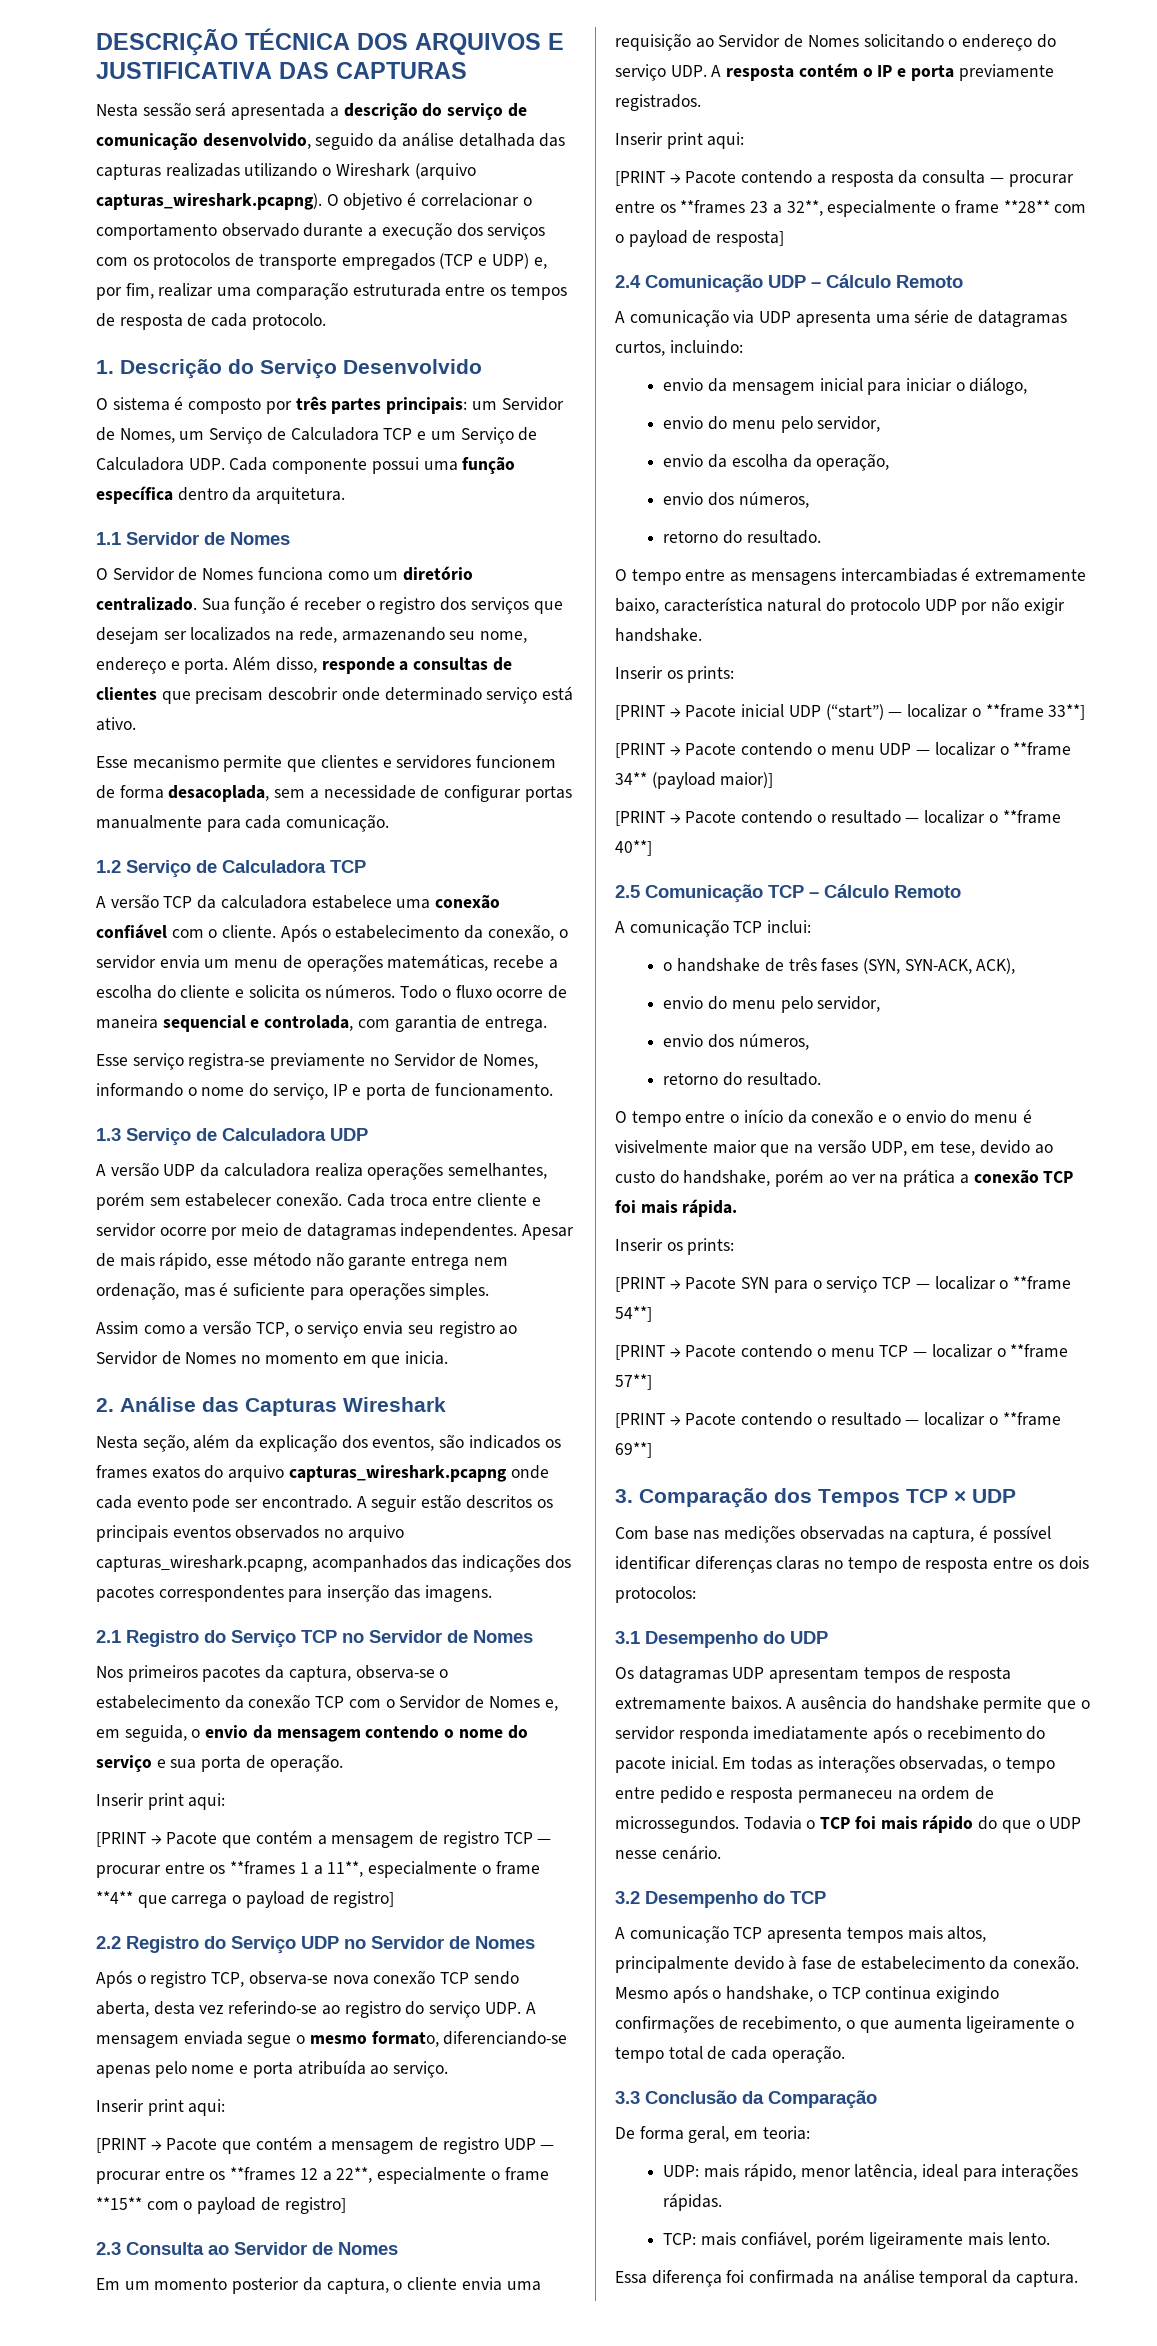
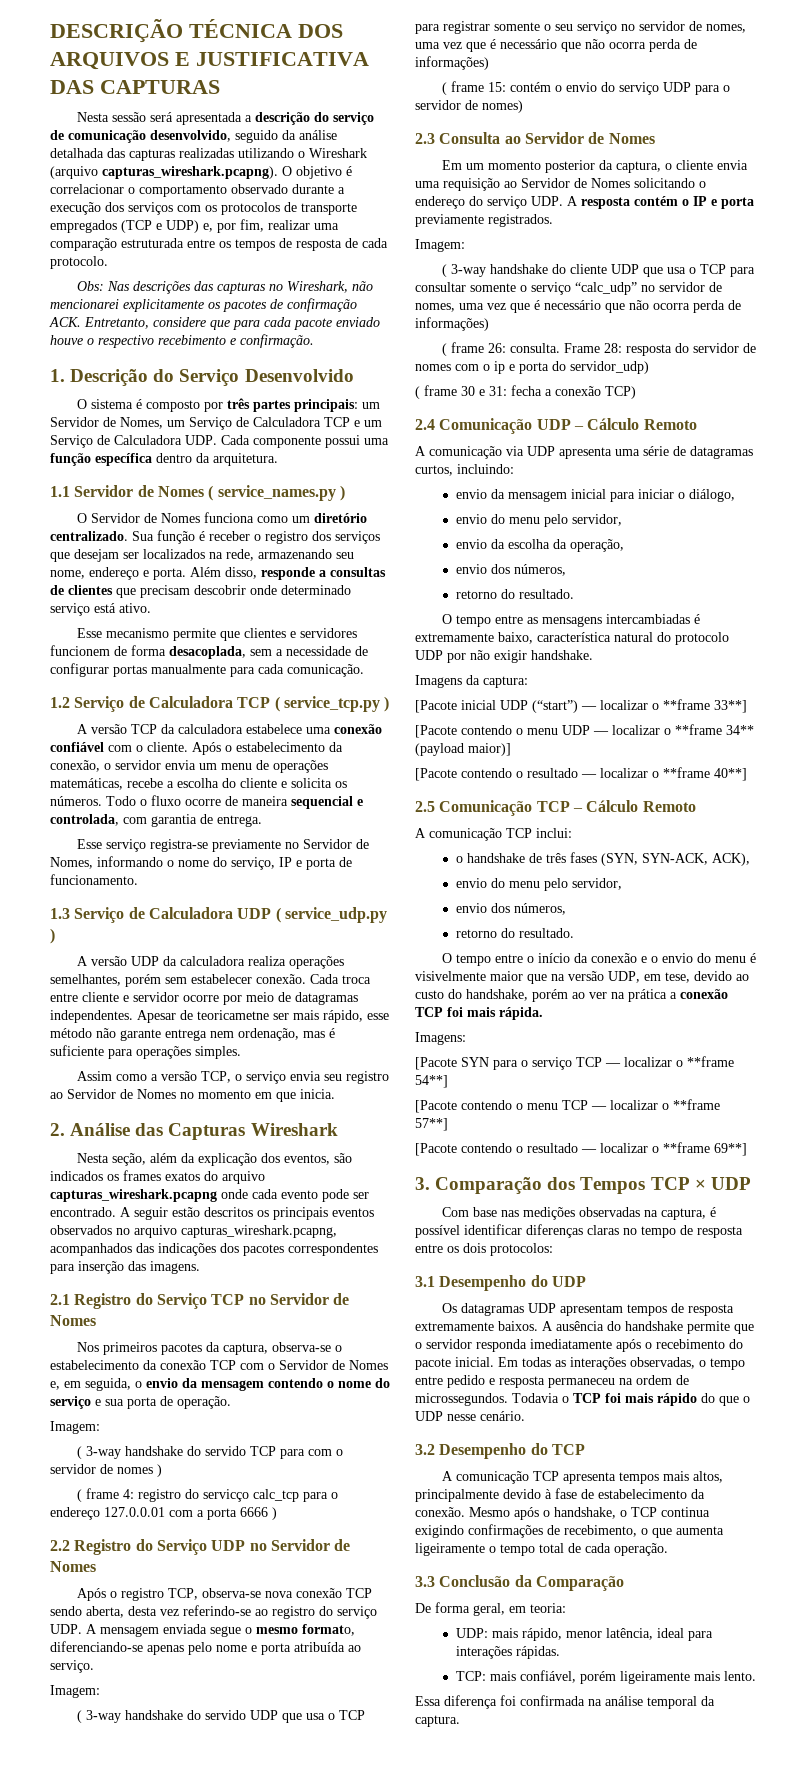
(326, 321) none -> [76,281,373,294] [50,298,357,312] [49,317,380,330] [50,334,314,348] // Obs: Nas descrições das capturas no Wireshark, não mencionarei explicitamente os pacotes de confirmação ACK. Entretanto, considere que para cada pacote enviado houve o respectivo recebimento e confirmação.
(290, 538) none -> [208,485,345,501] ( service_names.py )
(366, 866) none -> [274,696,390,712] ( service_tcp.py )
(368, 1134) none -> [275,907,387,923] [50,928,55,944] ( service_udp.py )
(115, 1260) none -> [197,1010,289,1020] teoricametne ser
[96,1793,226,1810] [96,1830,552,1848] [96,1861,540,1878] [96,1891,395,1908] Inserir print aqui: // [PRINT → Pacote que contém a mensagem de registro TCP — procurar entre os **frames 1 a 11**, especialmente o frame **4** que carrega o payload de registro] -> [50,1421,100,1434] [76,1446,343,1459] [50,1464,162,1477] [76,1488,338,1502] [50,1507,277,1520] Imagem: // ( 3-way handshake do servido TCP para com o servidor de nomes ) // ( frame 4: registro do servicço calc_tcp para o endereço 127.0.0.01 com a porta 6666 )
[96,2099,226,2116] [96,2136,555,2154] [96,2167,549,2184] [96,2197,346,2214] Inserir print aqui: // [PRINT → Pacote que contém a mensagem de registro UDP — procurar entre os **frames 12 a 22**, especialmente o frame **15** com o payload de registro] -> [50,1685,100,1698] [76,1710,365,1723] [415,21,746,34] [415,39,697,52] [415,56,489,70] [441,81,730,95] [415,100,523,113] Imagem: // ( 3-way handshake do servido UDP que usa o TCP para registrar somente o seu serviço no servidor de nomes, uma vez que é necessário que não ocorra perda de informações) // ( frame 15: contém o envio do serviço UDP para o servidor de nomes)
[615,132,745,149] [615,170,1074,187] [615,200,1087,217] [615,230,785,247] Inserir print aqui: // [PRINT → Pacote contendo a resposta da consulta — procurar entre os **frames 23 a 32**, especialmente o frame **28** com o payload de resposta] -> [415,239,465,252] [441,264,755,277] [415,282,722,295] [415,300,741,313] [415,317,489,331] [441,342,756,356] [415,361,649,374] [415,385,636,399] Imagem: // ( 3-way handshake do cliente UDP que usa o TCP para consultar somente o serviço “calc_udp” no servidor de nomes, uma vez que é necessário que não ocorra perda de informações) // ( frame 26: consulta. Frame 28: resposta do servidor de nomes com o ip e porta do servidor_udp) // ( frame 30 e 31: fecha a conexão TCP)
[615,666,735,683] [615,705,737,720] Inserir os prints: // [PRINT → Pacote -> [415,675,528,688] [415,700,457,713] Imagens da captura: // [Pacote
[615,743,737,758] [PRINT → Pacote -> [415,725,457,738] [Pacote
[615,811,737,826] [PRINT → Pacote -> [415,768,457,781] [Pacote
[615,1238,735,1255] [615,1277,737,1292] Inserir os prints: // [PRINT → Pacote -> [415,1032,466,1045] [415,1057,457,1070] Imagens: // [Pacote
[615,1345,737,1360] [PRINT → Pacote -> [415,1100,457,1113] [Pacote
[615,1413,737,1428] [PRINT → Pacote -> [415,1143,457,1156] [Pacote

